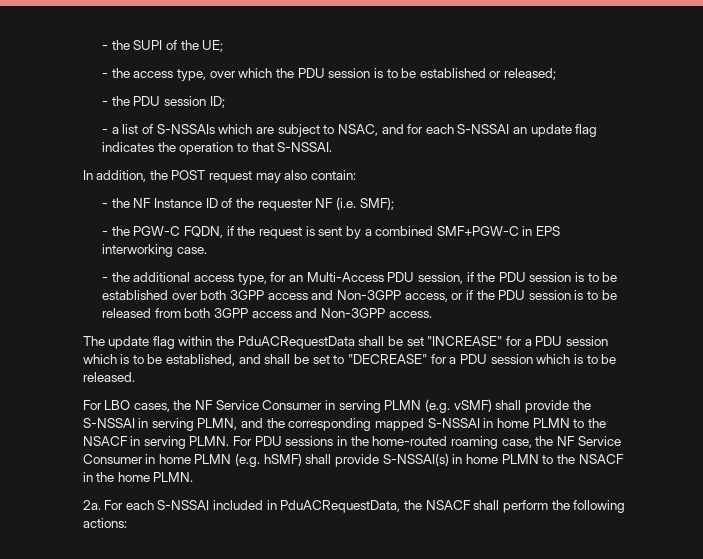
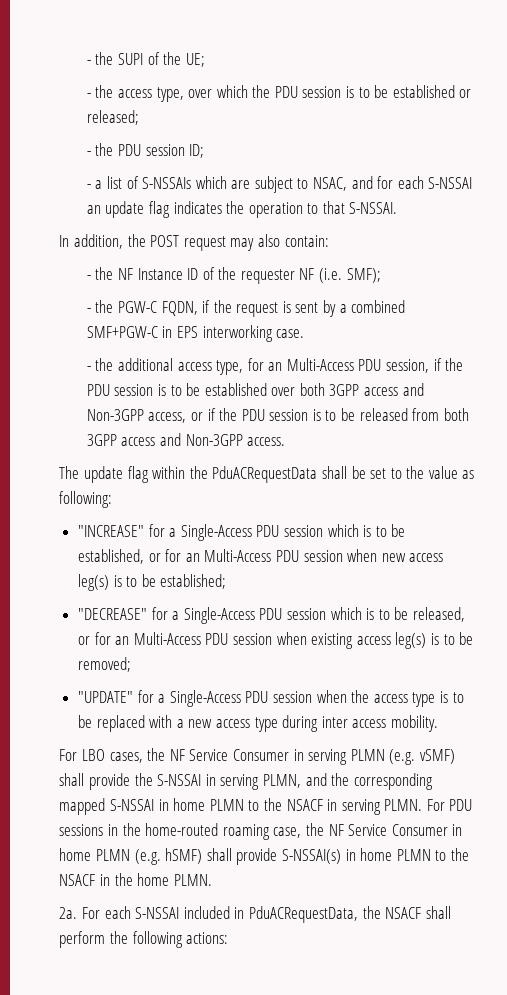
(424, 341) none -> [390,466,475,479] [59,491,113,508] to the value as following: //
(532, 342) none -> [180,524,252,541] Single-Access
[238,354,345,364] and shall be set to -> [148,549,444,562] [78,574,227,591] or for an Multi-Access PDU session when new access leg(s) is to be established; //
[459,354,617,364] [82,372,135,382] PDU session which is to be released. -> [183,607,465,624] [78,632,474,649] [78,657,132,672] [78,690,464,707] [78,715,438,732] Single-Access PDU session which is to be released, or for an Multi-Access PDU session when existing access leg(s) is to be removed; // "UPDATE" for a Single-Access PDU session when the access type is to be replaced with a new access type during inter access mobility.

